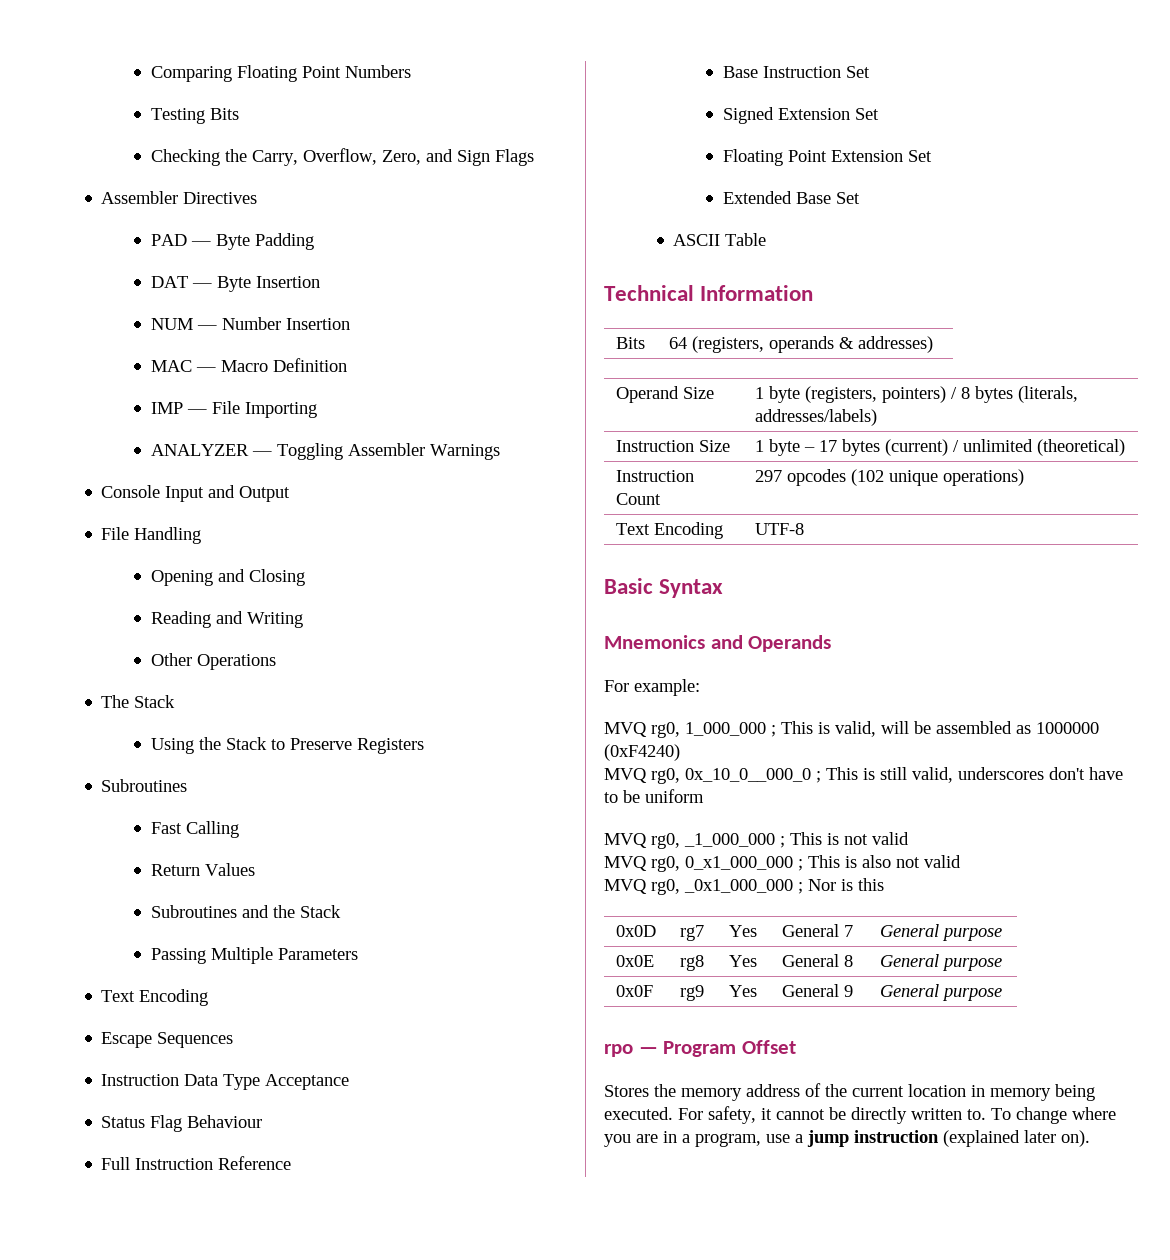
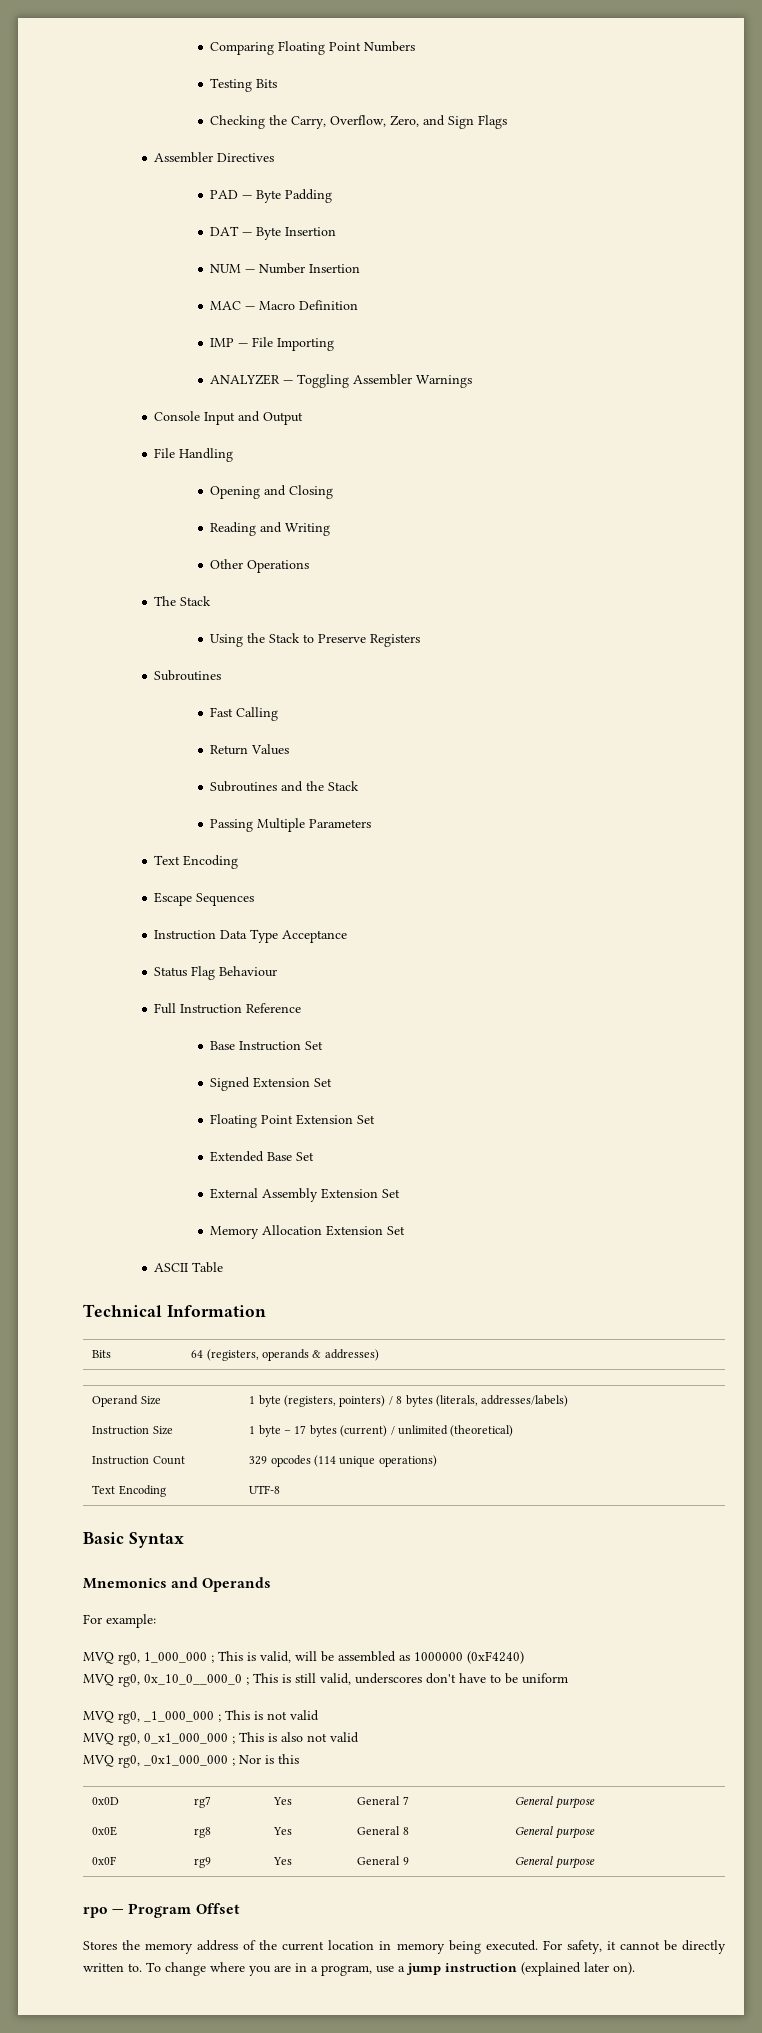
(860, 198) none -> [210,1188,401,1202] [210,1225,406,1239] // External Assembly Extension Set // Memory Allocation Extension Set
[754,469,884,486] 297 opcodes (102 -> [249,1455,337,1467] 329 opcodes (114

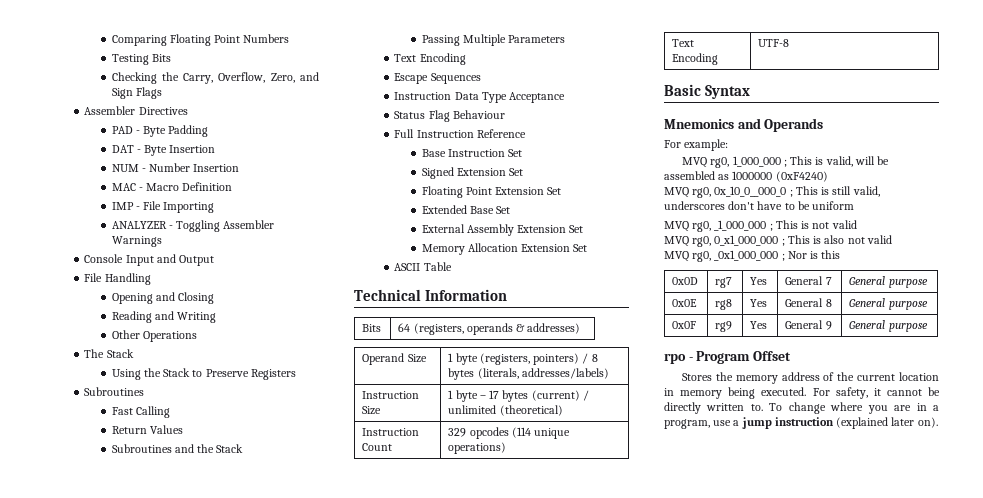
[242,195,253,199] — -> [135,130,140,134] -
[242,232,253,236] — -> [136,149,141,153] -
[245,269,256,273] — -> [141,168,146,172] -
[245,306,256,310] — -> [138,187,143,191] -
[238,343,249,347] — -> [135,206,140,210] -
[283,380,294,384] — -> [168,225,173,229] -
[112,1909,125,1914] — -> [688,357,693,361] -

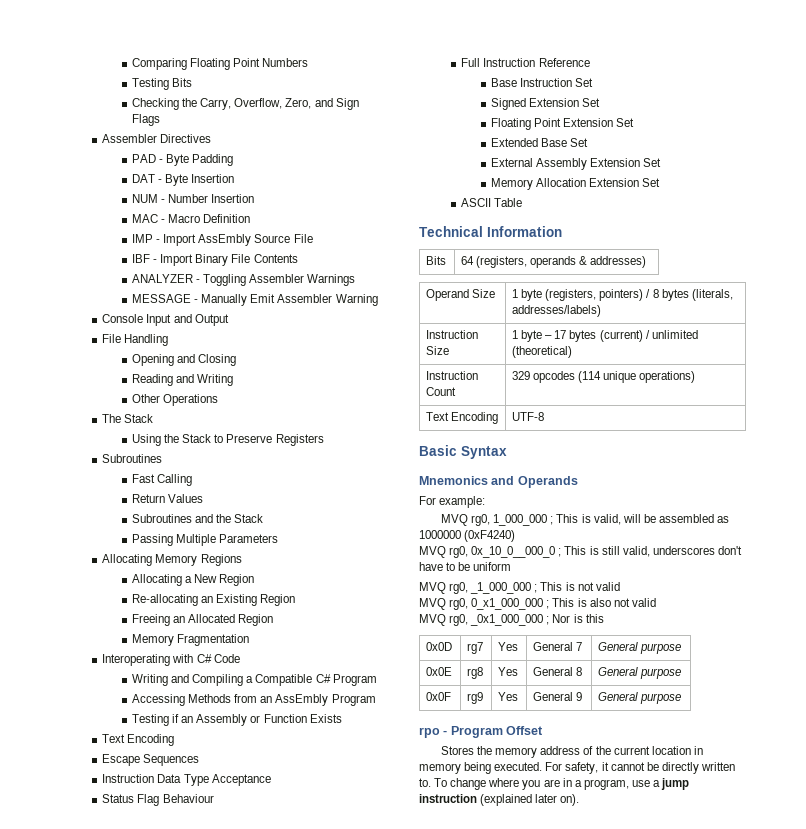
[143,201,215,213] File Importing -> [163,234,313,246] [131,254,298,266] Import AssEmbly Source File // IBF - Import Binary File Contents
(162, 241) none -> [131,294,378,306] // MESSAGE - Manually Emit Assembler Warning
(566, 39) none -> [102,554,242,566] [131,574,255,586] [131,594,296,606] [131,614,274,626] [131,634,250,646] [102,654,240,666] [131,674,377,686] [131,694,376,706] [131,714,342,726] // Allocating Memory Regions // Allocating a New Region // Re-allocating an Existing Region // Freeing an Allocated Region // Memory Fragmentation // Interoperating with C# Code // Writing and Compiling a Compatible C# Program // Accessing Methods from an AssEmbly Program // Testing if an Assembly or Function Exists

